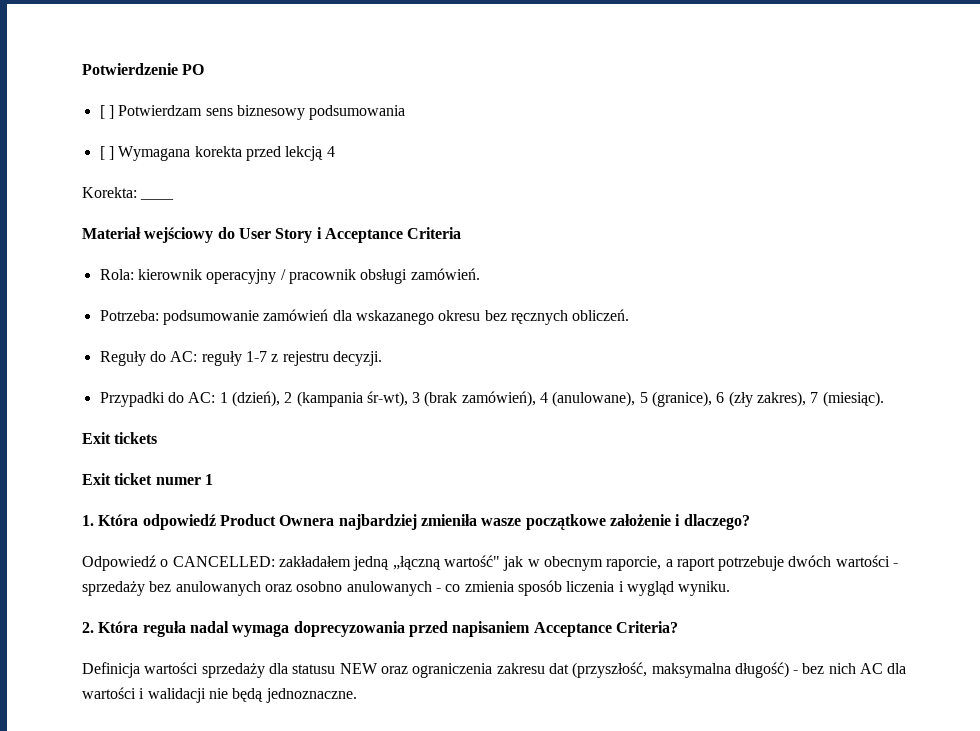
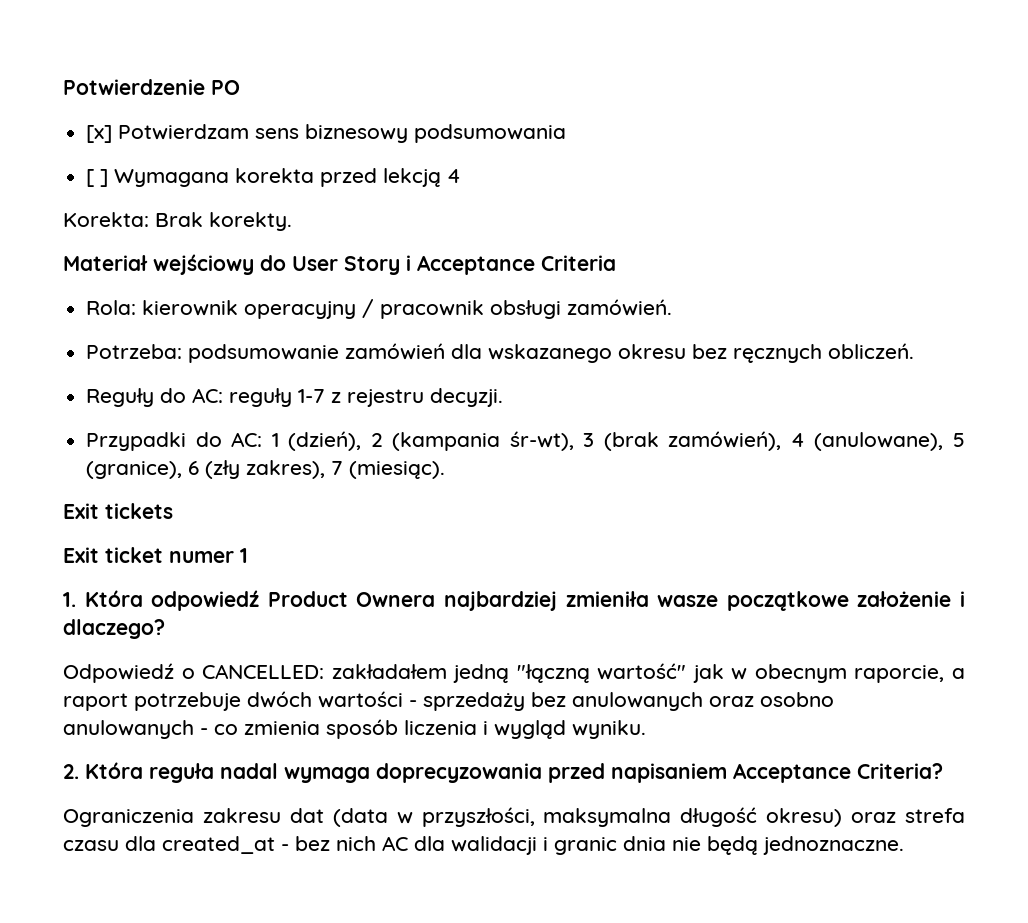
[99,105,114,119] [ ] -> [86,125,113,143] [x]
[140,198,175,200] ____ -> [155,212,292,231] Brak korekty.
[392,556,441,570] „łączną -> [516,664,590,683] "łączną
[82,662,789,678] Definicja wartości sprzedaży dla statusu NEW oraz ograniczenia zakresu dat (przyszłość, maksymalna długość) -> [63,807,965,827] [63,836,275,854] Ograniczenia zakresu dat (data w przyszłości, maksymalna długość okresu) oraz strefa czasu dla created_at
[82,687,206,703] wartości i walidacji -> [451,836,666,855] walidacji i granic dnia

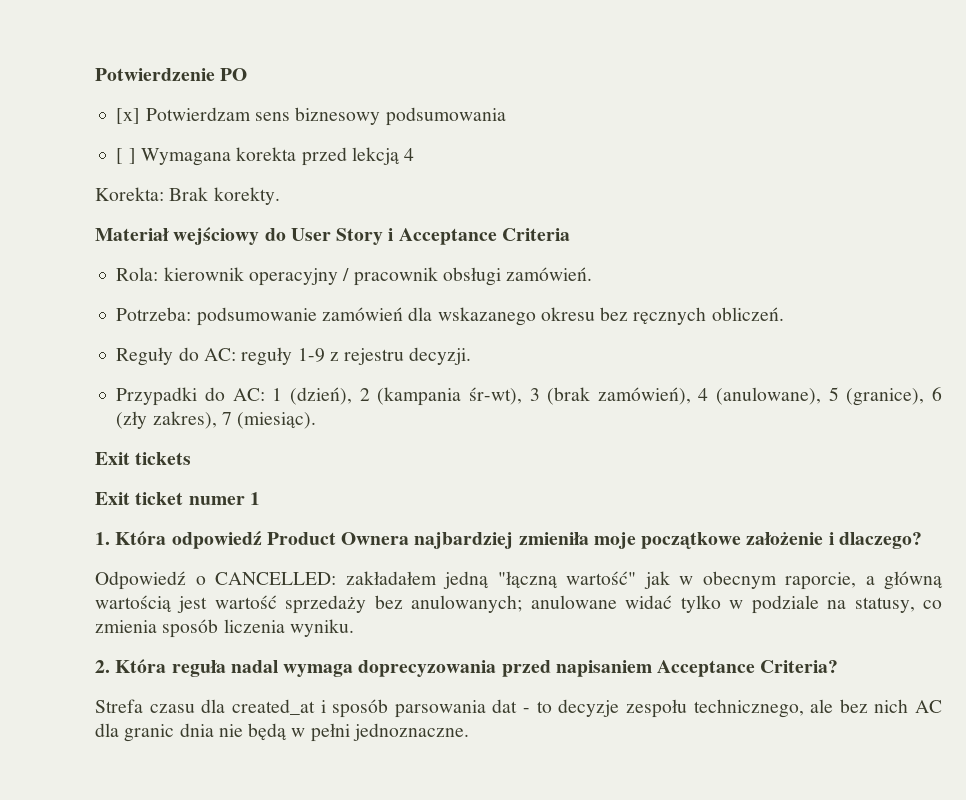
[298,389,326,403] 1-7 -> [297,348,325,362] 1-9
[657,595,719,607] wasze -> [593,532,636,549] moje
[63,691,834,711] [63,720,208,739] raport potrzebuje dwóch wartości - sprzedaży bez anulowanych oraz osobno anulowanych - -> [884,571,943,590] [95,595,915,614] główną wartością jest wartość sprzedaży bez anulowanych; anulowane widać tylko w podziale na statusy,
[483,720,566,739] i wygląd -> (285, 626) none
[63,807,965,827] [63,836,289,854] Ograniczenia zakresu dat (data w przyszłości, maksymalna długość okresu) oraz strefa czasu dla created_at - -> [95,699,834,718] Strefa czasu dla created_at i sposób parsowania dat - to decyzje zespołu technicznego, ale
[451,836,548,855] walidacji i -> (119, 730) none
(758, 845) none -> [291,723,350,742] w pełni

